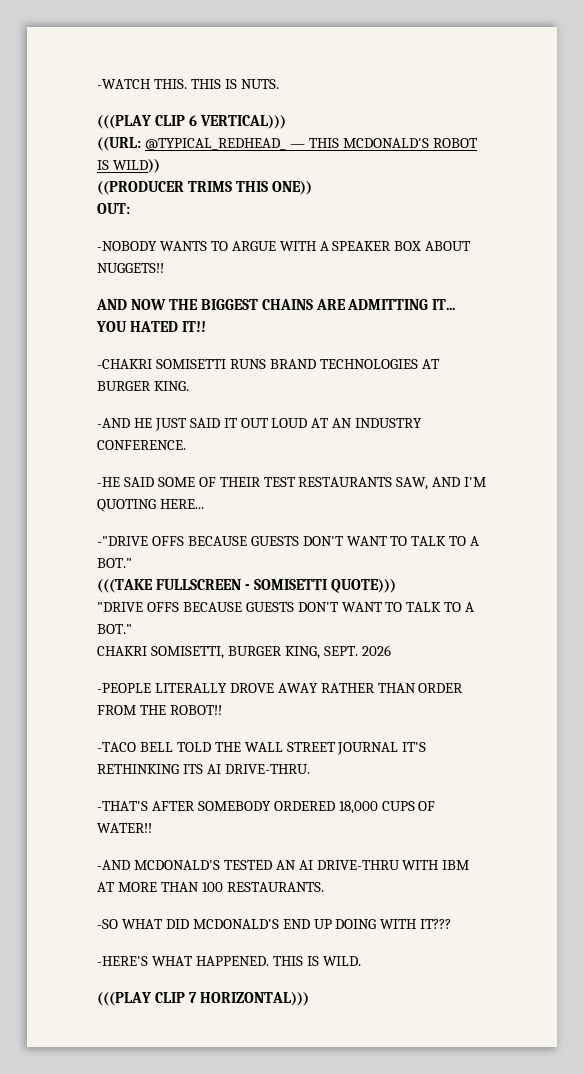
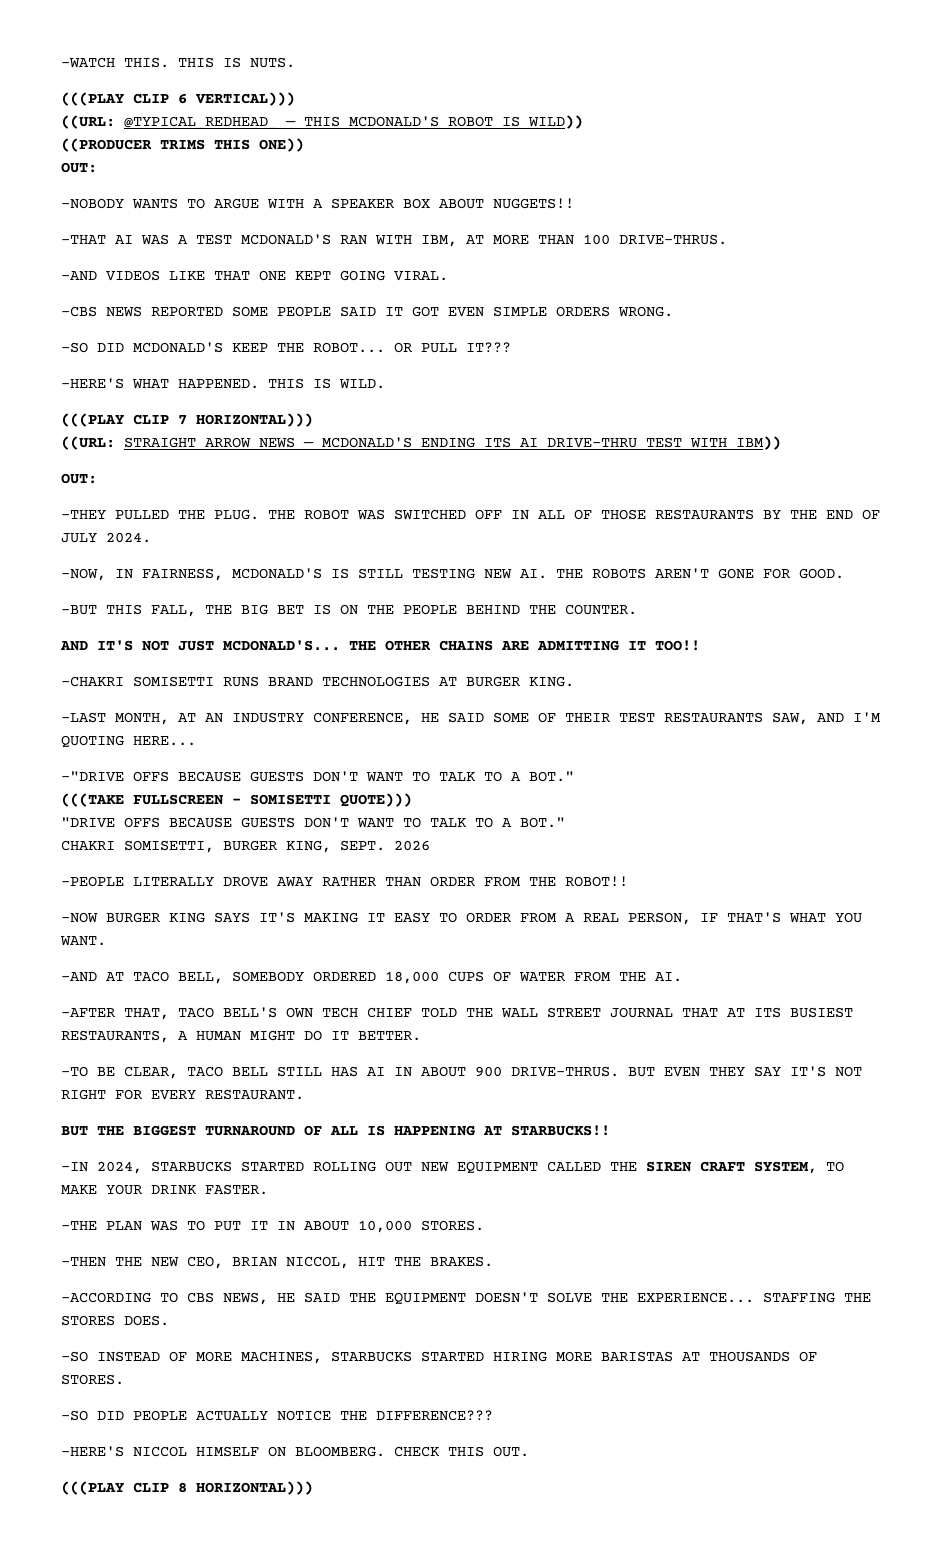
[96,299,456,310] [96,321,206,332] AND NOW THE BIGGEST CHAINS ARE ADMITTING IT... YOU HATED IT!! -> [61,234,727,247] [61,270,448,281] [61,306,673,317] [61,342,511,353] [61,378,385,389] [61,413,313,427] [61,436,781,450] [61,473,97,484] [61,509,880,520] [61,532,151,543] [61,568,844,581] [61,604,637,617] [60,640,700,651] -THAT AI WAS A TEST MCDONALD'S RAN WITH IBM, AT MORE THAN 100 DRIVE-THRUS. // -AND VIDEOS LIKE THAT ONE KEPT GOING VIRAL. // -CBS NEWS REPORTED SOME PEOPLE SAID IT GOT EVEN SIMPLE ORDERS WRONG. // -SO DID MCDONALD'S KEEP THE ROBOT... OR PULL IT??? // -HERE'S WHAT HAPPENED. THIS IS WILD. // (((PLAY CLIP 7 HORIZONTAL))) // ((URL: STRAIGHT ARROW NEWS — MCDONALD'S ENDING ITS AI DRIVE-THRU TEST WITH IBM)) // OUT: // -THEY PULLED THE PLUG. THE ROBOT WAS SWITCHED OFF IN ALL OF THOSE RESTAURANTS BY THE END OF JULY 2024. // -NOW, IN FAIRNESS, MCDONALD'S IS STILL TESTING NEW AI. THE ROBOTS AREN'T GONE FOR GOOD. // -BUT THIS FALL, THE BIG BET IS ON THE PEOPLE BEHIND THE COUNTER. // AND IT'S NOT JUST MCDONALD'S... THE OTHER CHAINS ARE ADMITTING IT TOO!!
[97,418,308,431] -AND HE JUST SAID IT OUT LOUD -> [61,712,169,725] -LAST MONTH,
[97,440,186,450] [97,477,120,487] CONFERENCE. // -HE -> [313,712,439,725] CONFERENCE, HE
[97,742,173,752] -TACO BELL -> [61,912,862,925] [60,936,106,946] [61,971,682,984] [61,1007,412,1020] -NOW BURGER KING SAYS IT'S MAKING IT EASY TO ORDER FROM A REAL PERSON, IF THAT'S WHAT YOU WANT. // -AND AT TACO BELL, SOMEBODY ORDERED 18,000 CUPS OF WATER FROM THE AI. // -AFTER THAT, TACO BELL'S OWN TECH CHIEF
[402,742,427,752] [97,764,310,774] [97,801,436,814] [97,823,152,833] [97,860,470,870] [97,882,324,892] [97,919,452,929] [97,956,361,966] [97,992,197,1006] IT'S RETHINKING ITS AI DRIVE-THRU. // -THAT'S AFTER SOMEBODY ORDERED 18,000 CUPS OF WATER!! // -AND MCDONALD'S TESTED AN AI DRIVE-THRU WITH IBM AT MORE THAN 100 RESTAURANTS. // -SO WHAT DID MCDONALD'S END UP DOING WITH IT??? // -HERE'S WHAT HAPPENED. THIS IS WILD. // (((PLAY CLIP 7 -> [682,1007,853,1018] [61,1030,421,1043] [61,1066,862,1079] [61,1089,304,1100] [61,1125,610,1136] [61,1161,844,1174] [61,1184,268,1195] [61,1220,484,1233] [61,1256,493,1269] [61,1292,871,1305] [61,1315,169,1326] [61,1351,817,1364] [61,1374,124,1385] [61,1410,493,1421] [61,1446,529,1457] [61,1481,187,1495] THAT AT ITS BUSIEST RESTAURANTS, A HUMAN MIGHT DO IT BETTER. // -TO BE CLEAR, TACO BELL STILL HAS AI IN ABOUT 900 DRIVE-THRUS. BUT EVEN THEY SAY IT'S NOT RIGHT FOR EVERY RESTAURANT. // BUT THE BIGGEST TURNAROUND OF ALL IS HAPPENING AT STARBUCKS!! // -IN 2024, STARBUCKS STARTED ROLLING OUT NEW EQUIPMENT CALLED THE SIREN CRAFT SYSTEM, TO MAKE YOUR DRINK FASTER. // -THE PLAN WAS TO PUT IT IN ABOUT 10,000 STORES. // -THEN THE NEW CEO, BRIAN NICCOL, HIT THE BRAKES. // -ACCORDING TO CBS NEWS, HE SAID THE EQUIPMENT DOESN'T SOLVE THE EXPERIENCE... STAFFING THE STORES DOES. // -SO INSTEAD OF MORE MACHINES, STARBUCKS STARTED HIRING MORE BARISTAS AT THOUSANDS OF STORES. // -SO DID PEOPLE ACTUALLY NOTICE THE DIFFERENCE??? // -HERE'S NICCOL HIMSELF ON BLOOMBERG. CHECK THIS OUT. // (((PLAY CLIP 8

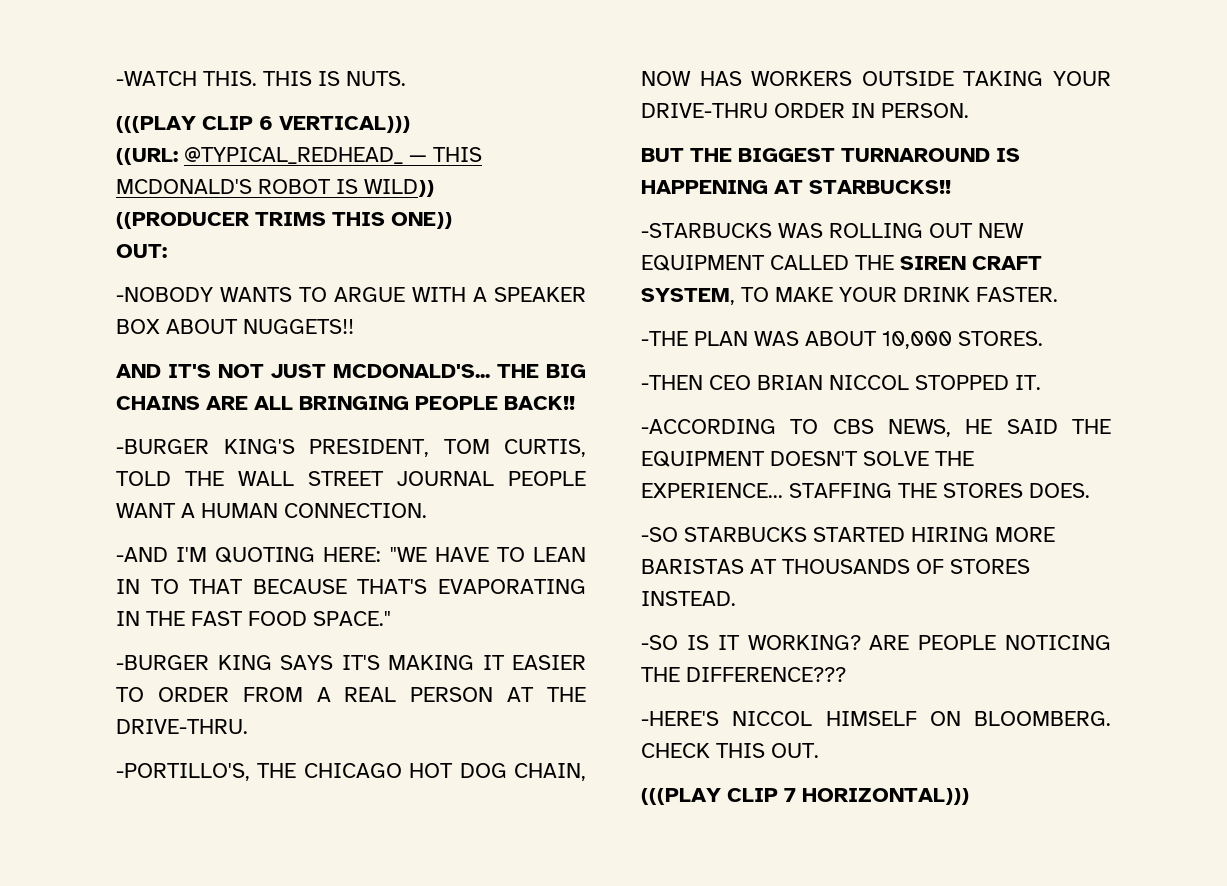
[61,234,727,247] [61,270,448,281] [61,306,673,317] [61,342,511,353] [61,378,385,389] [61,413,313,427] [61,436,781,450] [61,473,97,484] [61,509,880,520] [61,532,151,543] [61,568,844,581] [61,604,637,617] // -THAT AI WAS A TEST MCDONALD'S RAN WITH IBM, AT MORE THAN 100 DRIVE-THRUS. // -AND VIDEOS LIKE THAT ONE KEPT GOING VIRAL. // -CBS NEWS REPORTED SOME PEOPLE SAID IT GOT EVEN SIMPLE ORDERS WRONG. // -SO DID MCDONALD'S KEEP THE ROBOT... OR PULL IT??? // -HERE'S WHAT HAPPENED. THIS IS WILD. // (((PLAY CLIP 7 HORIZONTAL))) // ((URL: STRAIGHT ARROW NEWS — MCDONALD'S ENDING ITS AI DRIVE-THRU TEST WITH IBM)) // OUT: // -THEY PULLED THE PLUG. THE ROBOT WAS SWITCHED OFF IN ALL OF THOSE RESTAURANTS BY THE END OF JULY 2024. // -NOW, IN FAIRNESS, MCDONALD'S IS STILL TESTING NEW AI. THE ROBOTS AREN'T GONE FOR GOOD. // -BUT THIS FALL, THE BIG BET IS ON THE PEOPLE BEHIND THE COUNTER. -> (354, 326) none
[385,640,431,651] OTHER -> [546,364,586,378] BIG
[537,640,700,651] [61,676,574,687] [61,712,881,725] [61,735,196,748] [61,771,574,782] [61,793,412,807] [61,817,565,828] [61,840,430,853] [61,876,628,887] [61,912,160,923] ADMITTING IT TOO!! // -CHAKRI SOMISETTI RUNS BRAND TECHNOLOGIES AT BURGER KING. // -LAST MONTH, AT AN INDUSTRY CONFERENCE, HE SAID SOME OF THEIR TEST RESTAURANTS SAW, AND I'M QUOTING HERE... // -"DRIVE OFFS BECAUSE GUESTS DON'T WANT TO TALK TO A BOT." // (((TAKE FULLSCREEN - SOMISETTI QUOTE))) // "DRIVE OFFS BECAUSE GUESTS DON'T WANT TO TALK TO A BOT." // CHAKRI SOMISETTI, BURGER KING, SEPT. 2026 // -PEOPLE LITERALLY DROVE AWAY RATHER THAN ORDER FROM THE ROBOT!! // -NOW BURGER -> [254,396,575,410] [116,439,586,457] [116,471,586,486] [116,503,427,518] [116,547,587,563] [116,579,586,594] [116,611,391,626] [116,655,209,670] ALL BRINGING PEOPLE BACK!! // -BURGER KING'S PRESIDENT, TOM CURTIS, TOLD THE WALL STREET JOURNAL PEOPLE WANT A HUMAN CONNECTION. // -AND I'M QUOTING HERE: "WE HAVE TO LEAN IN TO THAT BECAUSE THAT'S EVAPORATING IN THE FAST FOOD SPACE." // -BURGER
[394,912,430,923] EASY -> [512,655,586,670] EASIER
[628,912,862,925] [60,936,106,946] [61,971,682,984] [61,1007,853,1020] [61,1030,421,1043] [61,1066,862,1079] [61,1089,304,1100] PERSON, IF THAT'S WHAT YOU WANT. // -AND AT TACO BELL, SOMEBODY ORDERED 18,000 CUPS OF WATER FROM THE AI. // -AFTER THAT, TACO BELL'S OWN TECH CHIEF TOLD THE WALL STREET JOURNAL THAT AT ITS BUSIEST RESTAURANTS, A HUMAN MIGHT DO IT BETTER. // -TO BE CLEAR, TACO BELL STILL HAS AI IN ABOUT 900 DRIVE-THRUS. BUT EVEN THEY SAY IT'S NOT RIGHT FOR EVERY RESTAURANT. -> [410,687,586,702] [116,719,248,734] [116,763,586,781] [641,71,1111,86] [641,103,969,118] PERSON AT THE DRIVE-THRU. // -PORTILLO'S, THE CHICAGO HOT DOG CHAIN, NOW HAS WORKERS OUTSIDE TAKING YOUR DRIVE-THRU ORDER IN PERSON.
[304,1125,358,1136] OF ALL -> (990, 155) none
[61,1161,304,1174] -IN 2024, STARBUCKS STARTED -> [641,223,823,238] -STARBUCKS WAS
[187,1220,295,1231] TO PUT IT IN -> (799, 338) none
[115,1256,493,1269] THE NEW CEO, BRIAN NICCOL, HIT THE BRAKES. -> [709,375,1041,390] CEO BRIAN NICCOL STOPPED IT.
[97,1351,322,1364] INSTEAD OF MORE MACHINES, -> (678, 534) none
[61,1374,124,1385] [61,1410,331,1421] STORES. // -SO DID PEOPLE ACTUALLY NOTICE -> [950,559,1030,574] [641,591,736,606] [641,635,1111,650] STORES INSTEAD. // -SO IS IT WORKING? ARE PEOPLE NOTICING
[178,1482,187,1493] 8 -> [784,788,796,802] 7

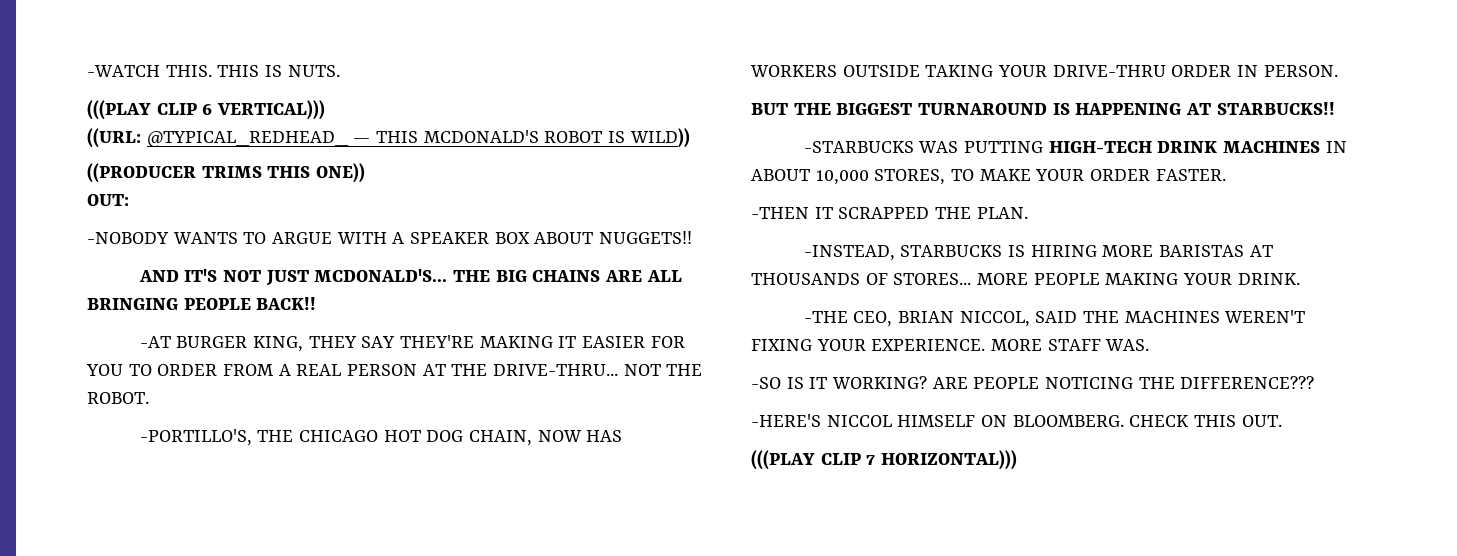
[116,439,586,457] [116,471,586,486] [116,503,427,518] [116,547,587,563] [116,579,586,594] [116,611,391,626] [116,655,380,670] -BURGER KING'S PRESIDENT, TOM CURTIS, TOLD THE WALL STREET JOURNAL PEOPLE WANT A HUMAN CONNECTION. // -AND I'M QUOTING HERE: "WE HAVE TO LEAN IN TO THAT BECAUSE THAT'S EVAPORATING IN THE FAST FOOD SPACE." // -BURGER KING SAYS IT'S -> [139,335,475,352] -AT BURGER KING, THEY SAY THEY'RE
(586, 662) none -> [650,336,685,348] [86,364,123,376] FOR YOU
[116,719,248,734] DRIVE-THRU. -> [493,364,703,376] [87,392,149,404] DRIVE-THRU... NOT THE ROBOT.
[829,223,1024,238] [641,255,1042,271] [641,288,735,305] ROLLING OUT NEW EQUIPMENT CALLED THE SIREN CRAFT SYSTEM, -> [964,141,1347,153] [751,169,946,185] PUTTING HIGH-TECH DRINK MACHINES IN ABOUT 10,000 STORES,
[903,287,970,302] DRINK -> [1090,169,1151,181] ORDER
[641,331,1043,349] [641,375,1041,390] [641,419,1111,437] [641,451,974,467] [641,483,1090,498] [641,527,905,542] -THE PLAN WAS ABOUT 10,000 STORES. // -THEN CEO BRIAN NICCOL STOPPED IT. // -ACCORDING TO CBS NEWS, HE SAID THE EQUIPMENT DOESN'T SOLVE THE EXPERIENCE... STAFFING THE STORES DOES. // -SO STARBUCKS STARTED -> [751,207,1028,219] [803,245,1026,261] -THEN IT SCRAPPED THE PLAN. // -INSTEAD, STARBUCKS IS
[950,559,1030,574] [641,591,736,606] STORES INSTEAD. -> [893,273,1300,285] [803,310,1306,327] [751,339,1150,351] STORES... MORE PEOPLE MAKING YOUR DRINK. // -THE CEO, BRIAN NICCOL, SAID THE MACHINES WEREN'T FIXING YOUR EXPERIENCE. MORE STAFF WAS.

